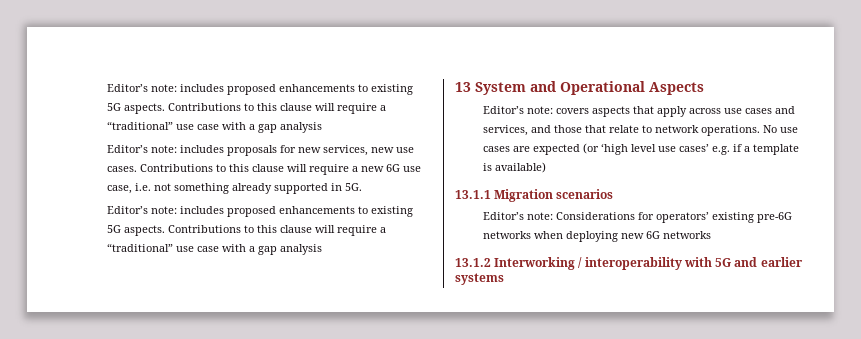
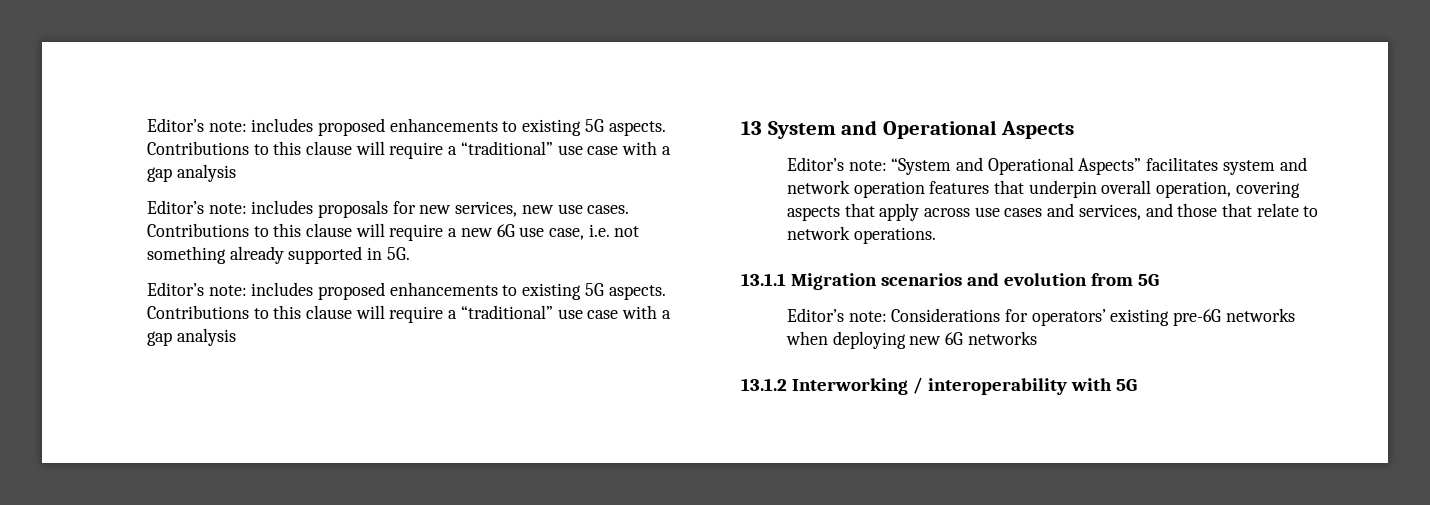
[556,108,590,114] covers -> [891,157,1307,175] [786,180,1300,198] “System and Operational Aspects” facilitates system and network operation features that underpin overall operation, covering
[763,125,799,133] [483,143,800,155] [483,162,547,173] No use cases are expected (or ‘high level use cases’ e.g. if a template is available) -> (936, 235) none
(614, 194) none -> [966,273,1159,286] and evolution from 5G
[734,257,803,267] [455,273,504,285] and earlier systems -> (1137, 385) none

